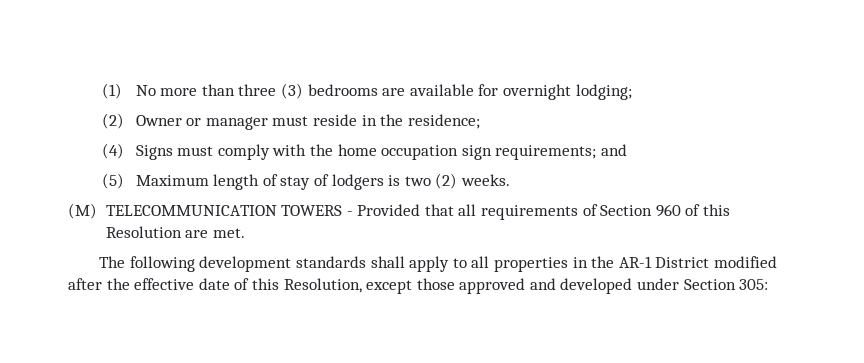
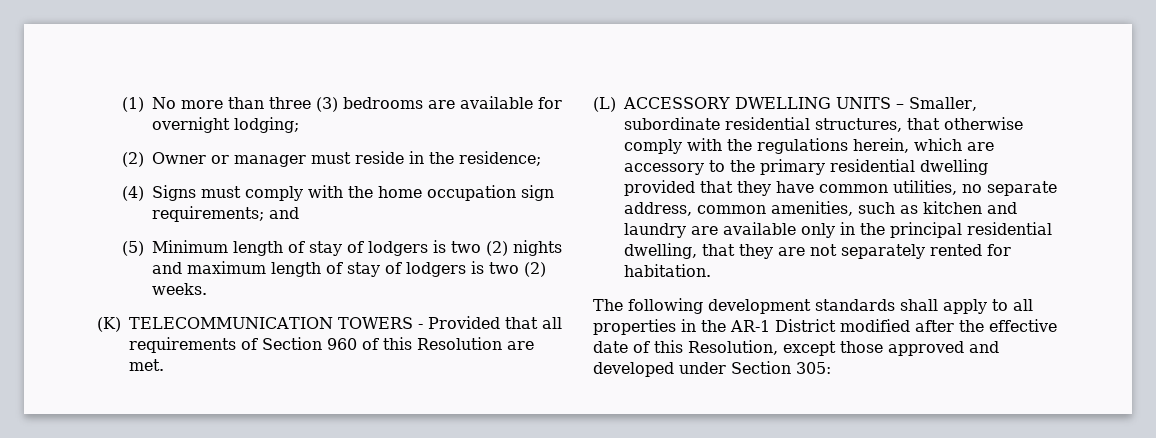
[135,175,209,186] Maximum -> [152,240,563,256] [152,261,267,274] Minimum length of stay of lodgers is two (2) nights and maximum
[68,203,97,219] (M) -> [97,317,121,332] (K)
(245, 233) none -> [593,97,977,112] [624,117,1023,132] [624,138,994,154] [624,159,988,175] [624,180,1057,196] [624,201,1017,216] [624,222,1052,238] [624,243,1011,259] [624,264,711,277] // (L) ACCESSORY DWELLING UNITS – Smaller, subordinate residential structures, that otherwise comply with the regulations herein, which are accessory to the primary residential dwelling provided that they have common utilities, no separate address, common amenities, such as kitchen and laundry are available only in the principal residential dwelling, that they are not separately rented for habitation.

